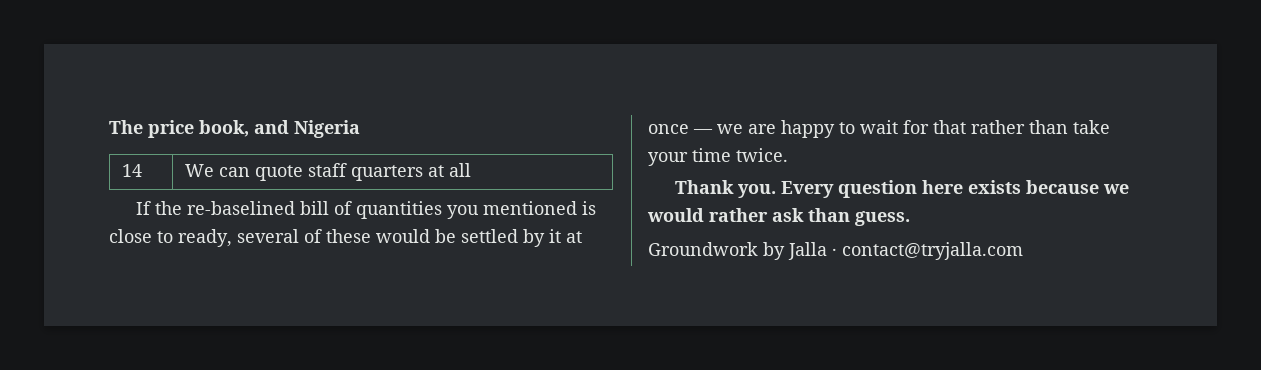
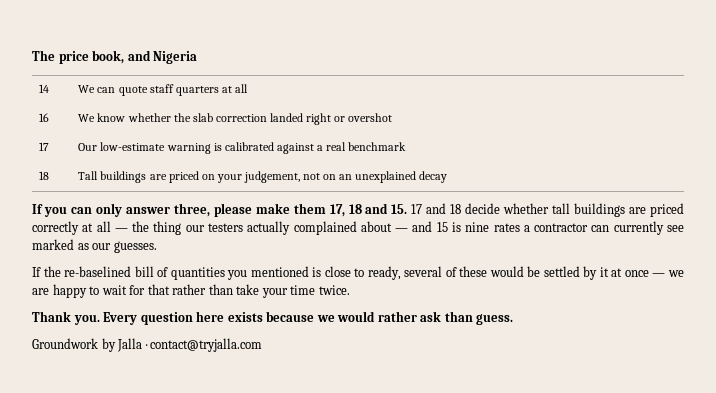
(471, 170) none -> [39,113,50,122] [78,113,393,125] [39,142,50,151] [78,142,407,154] [39,171,50,180] [78,171,448,183] [32,203,685,217] [32,221,684,235] [32,239,157,253] // 16 | We know whether the slab correction landed right or overshot // 17 | Our low-estimate warning is calibrated against a real benchmark // 18 | Tall buildings are priced on your judgement, not on an unexplained decay // If you can only answer three, please make them 17, 18 and 15. 17 and 18 decide whether tall buildings are priced correctly at all — the thing our testers actually complained about — and 15 is nine rates a contractor can currently see marked as our guesses.

